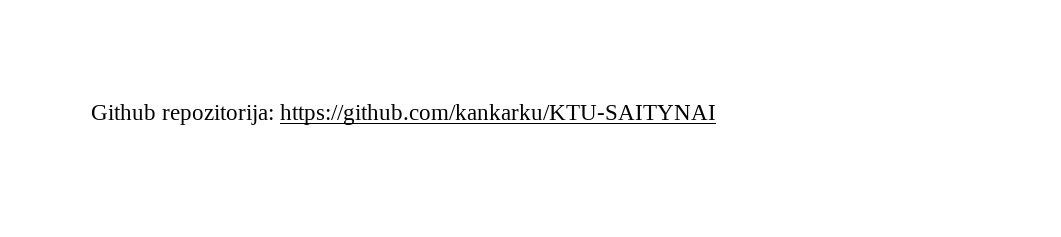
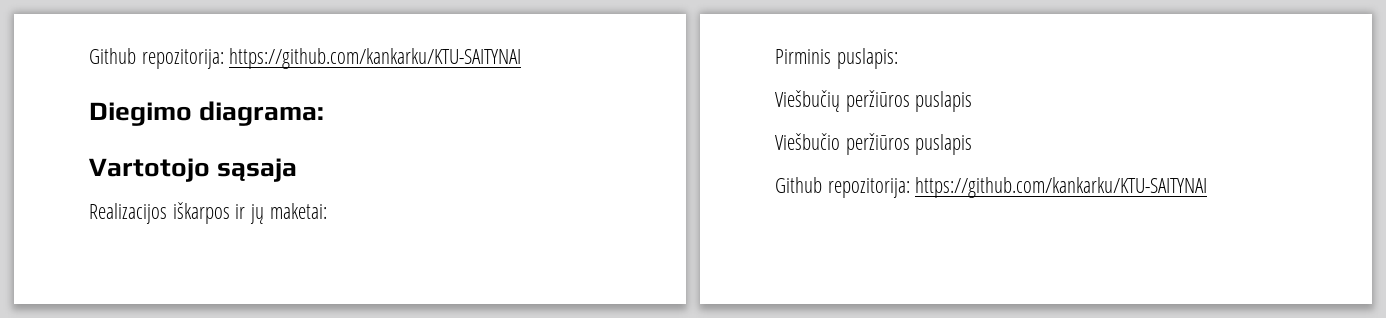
[91,104,717,125] Github repozitorija: https://github.com/kankarku/KTU-SAITYNAI -> [89,48,522,69] [89,101,325,126] [89,158,298,182] [89,202,327,224] [775,48,898,69] [775,90,973,112] [775,133,973,155] [775,177,1208,198] Github repozitorija: https://github.com/kankarku/KTU-SAITYNAI // Diegimo diagrama: // Vartotojo sąsaja // Realizacijos iškarpos ir jų maketai: // Pirminis puslapis: // Viešbučių peržiūros puslapis // Viešbučio peržiūros puslapis // Github repozitorija: https://github.com/kankarku/KTU-SAITYNAI

